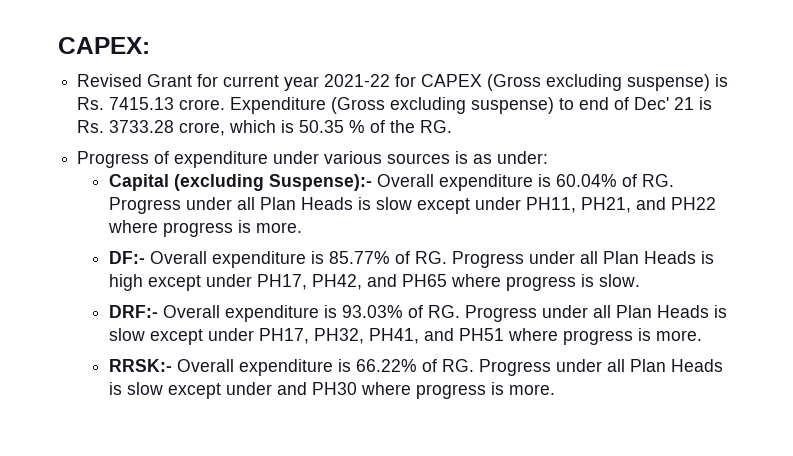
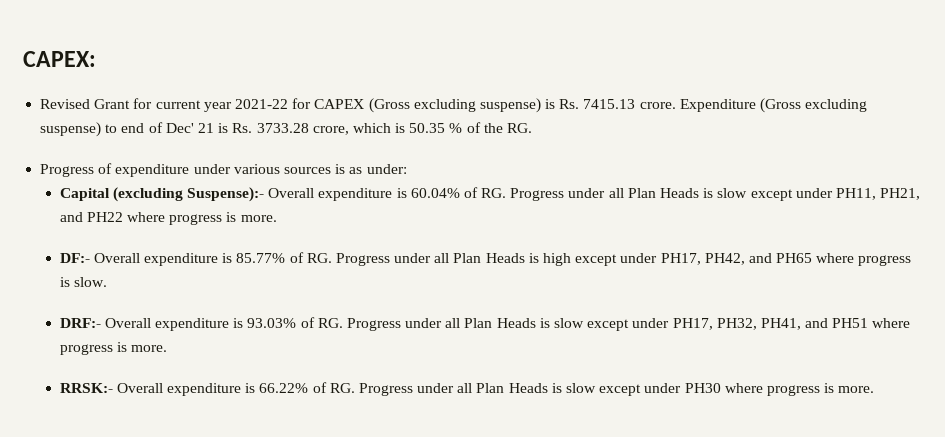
[276,382,307,395] and -> (682, 388) none

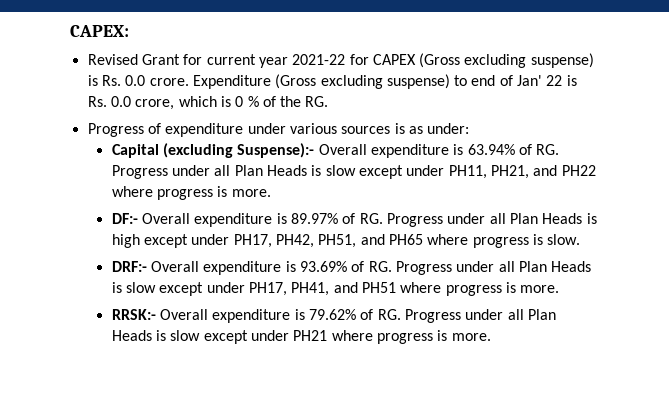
[583,99,636,109] 7415.13 -> [125,75,146,86] 0.0
[165,123,309,133] Dec' 21 is Rs. 3733.28 -> [517,75,577,86] [87,96,131,107] Jan' 22 is Rs. 0.0
[409,123,446,133] 50.35 -> [235,96,244,107] 0
[410,188,460,198] 60.04% -> [467,144,515,155] 63.94%
[236,253,286,263] 85.77% -> [290,213,338,224] 89.97%
(745, 259) none -> [318,234,357,248] PH51,
[247,318,297,328] 93.03% -> [299,261,347,272] 93.69%
[716,318,757,330] PH32, -> (287, 289) none
[259,383,309,393] 66.22% -> [308,309,356,320] 79.62%
[684,383,721,393] PH30 -> [293,330,328,341] PH21

